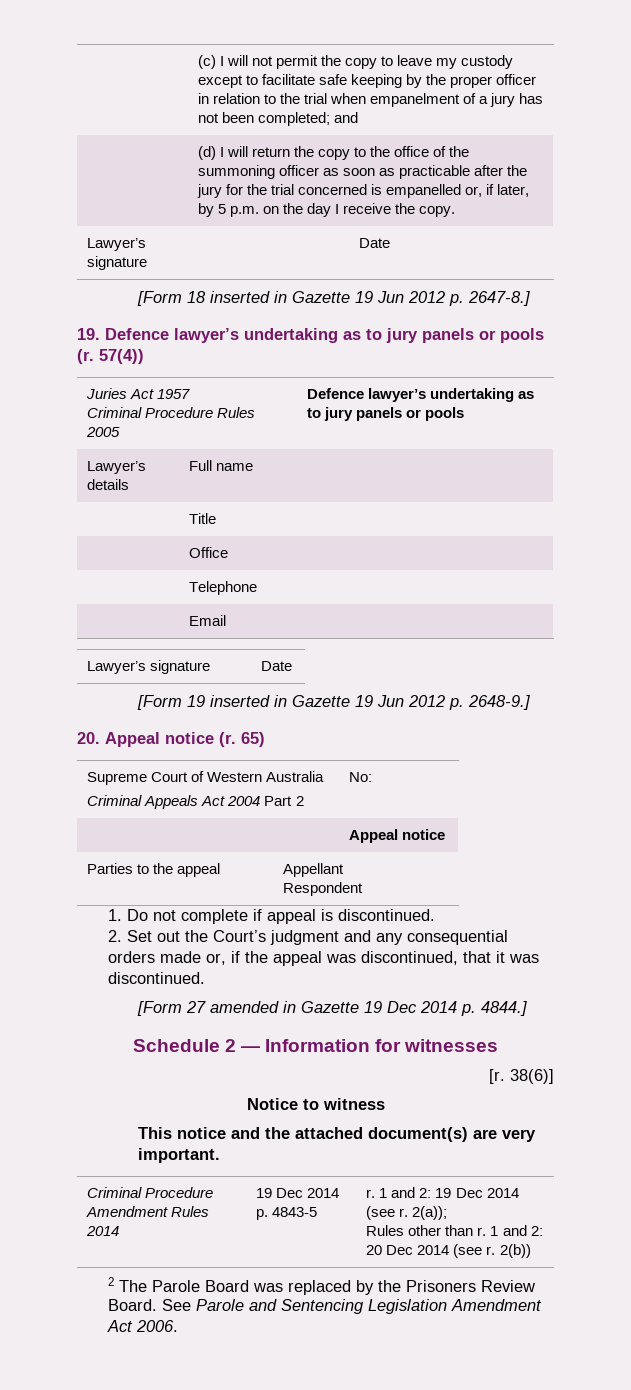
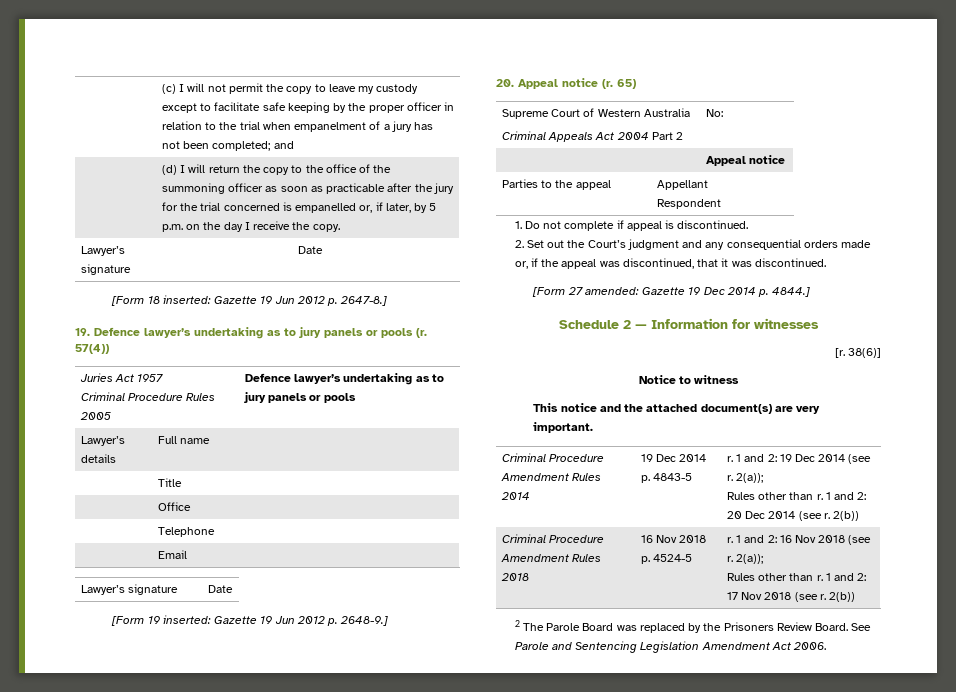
[210,291,288,303] inserted in -> [162,295,211,304] inserted:
[210,695,288,707] inserted in -> [162,615,211,624] inserted:
[210,1001,297,1013] amended in -> [584,287,639,295] amended:
(531, 1251) none -> [501,534,605,543] [500,554,602,562] [500,573,529,581] [640,535,707,543] [640,554,693,564] [726,535,872,545] [726,554,764,564] [726,573,867,581] [726,592,855,602] // Criminal Procedure Amendment Rules 2018 | 16 Nov 2018 p. 4524-5 | r. 1 and 2: 16 Nov 2018 (see r. 2(a)); // Rules other than r. 1 and 2: 17 Nov 2018 (see r. 2(b))

